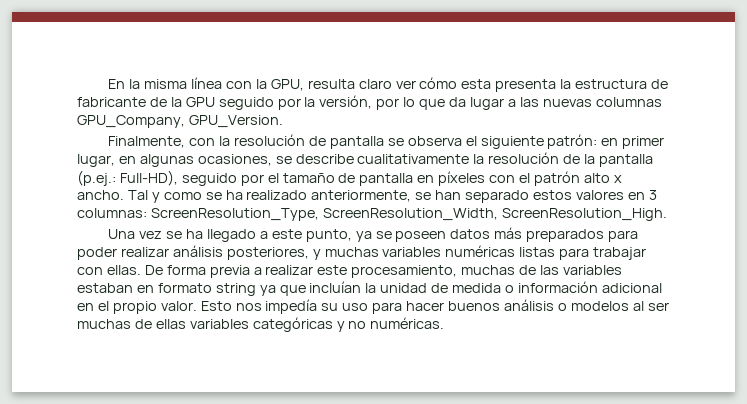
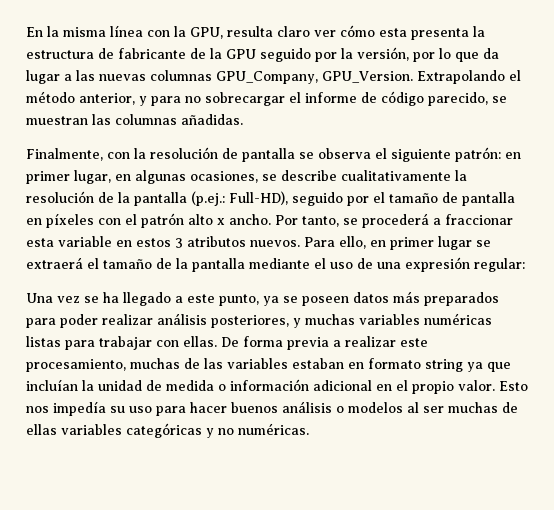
(283, 121) none -> [417,70,521,84] [26,91,507,106] [26,114,243,125] Extrapolando el método anterior, y para no sobrecargar el informe de código parecido, se muestran las columnas añadidas.
[127,190,657,203] [77,208,667,221] Tal y como se ha realizado anteriormente, se han separado estos valores en 3 columnas: ScreenResolution_Type, ScreenResolution_Width, ScreenResolution_High. -> [275,213,513,228] [26,236,491,250] [26,257,525,272] Por tanto, se procederá a fraccionar esta variable en estos 3 atributos nuevos. Para ello, en primer lugar se extraerá el tamaño de la pantalla mediante el uso de una expresión regular:

